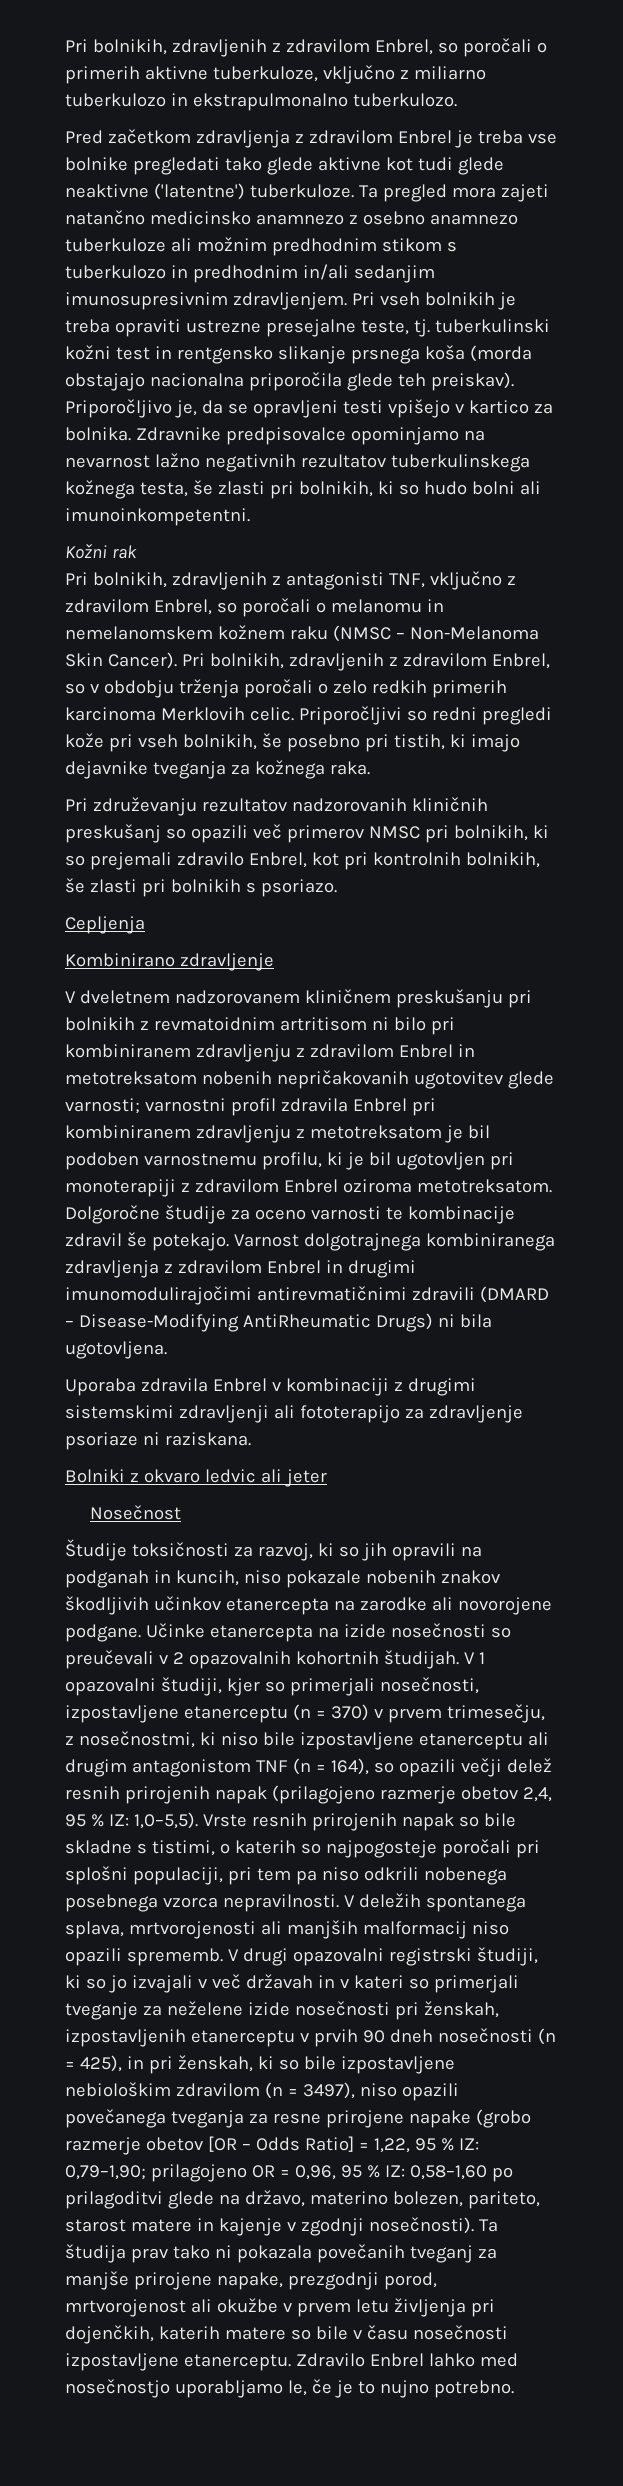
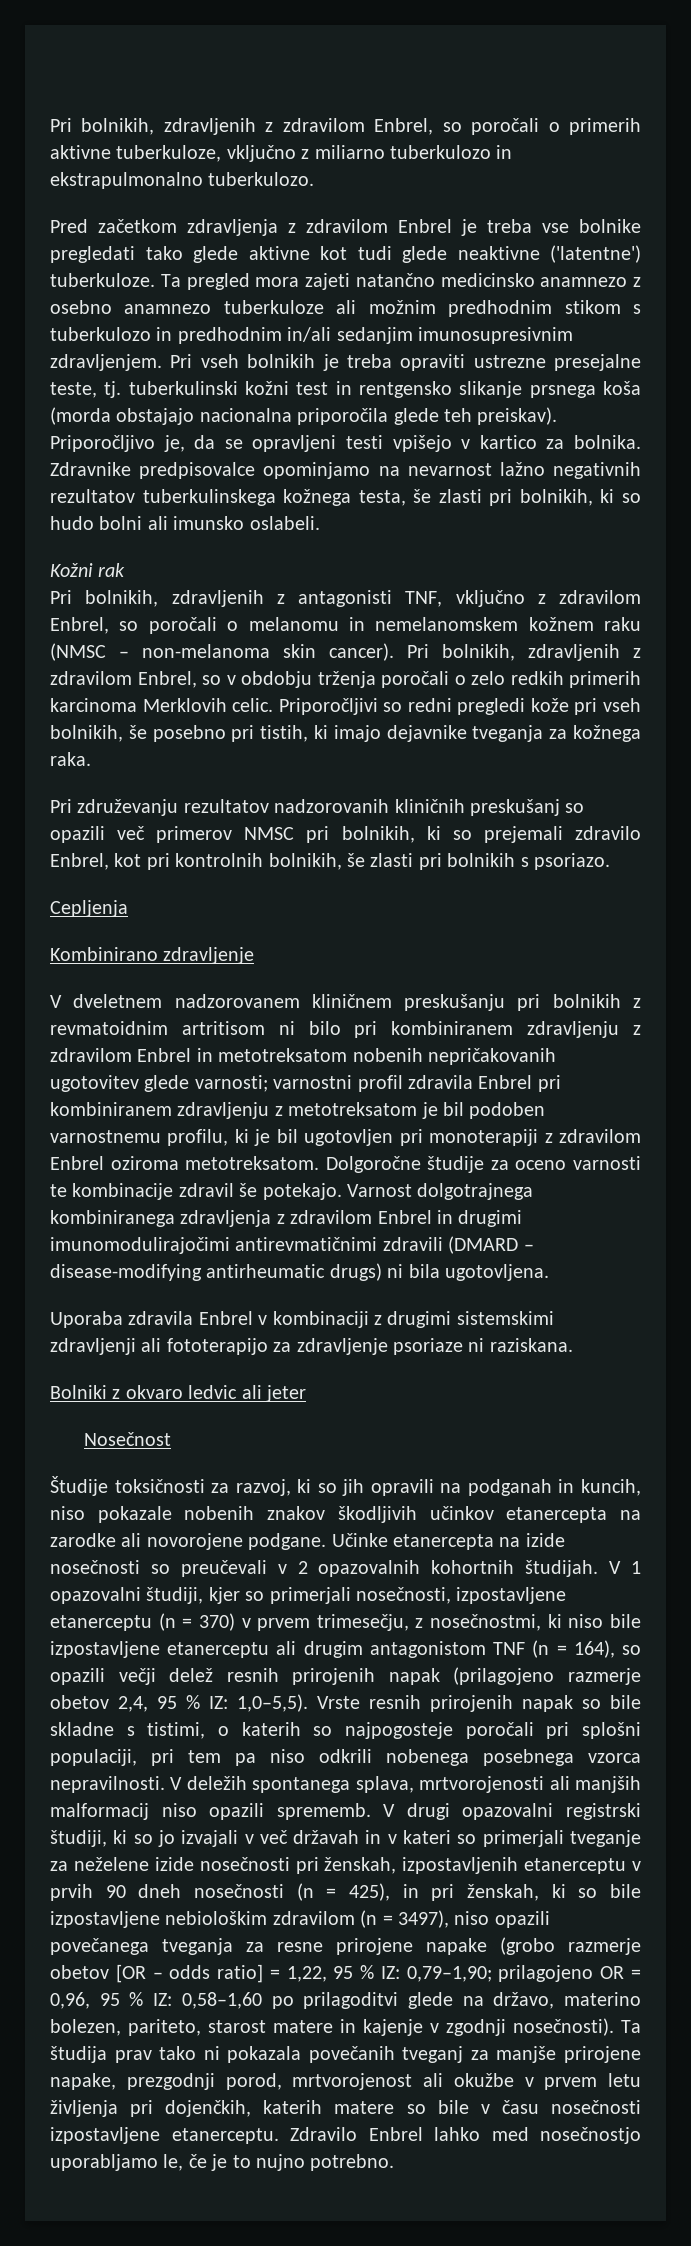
[65,508,250,526] imunoinkompetentni. -> [173,516,320,530] imunsko oslabeli.
[409,626,539,640] [65,652,177,669] Non-Melanoma Skin Cancer). -> [142,643,394,661] non-melanoma skin cancer).
[78,1313,433,1332] Disease-Modifying AntiRheumatic Drugs) -> [50,1263,382,1281] disease-modifying antirheumatic drugs)
[255,2136,354,2152] Odds Ratio] -> [169,1964,264,1983] odds ratio]

